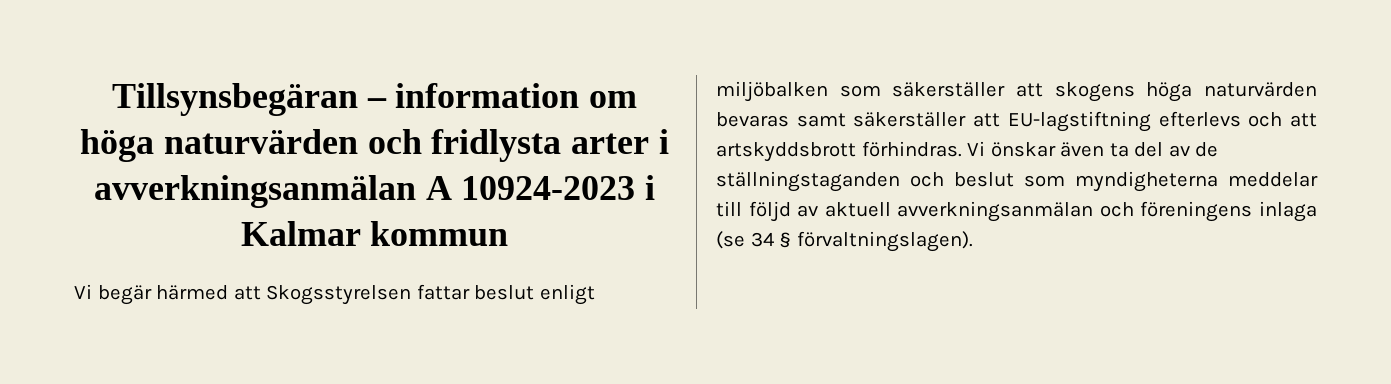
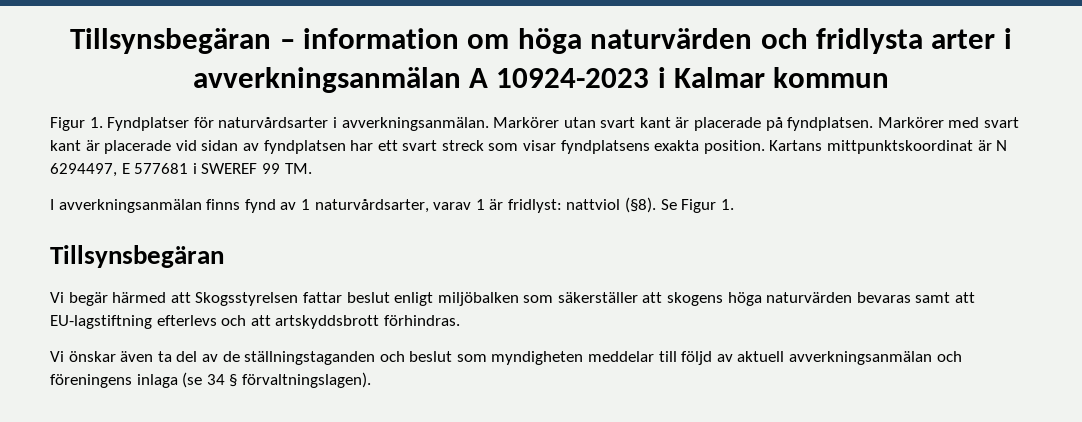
(509, 233) none -> [50,117,1020,131] [50,140,1008,154] [50,163,312,177] [50,197,734,213] [50,245,224,268] // Figur 1. Fyndplatser för naturvårdsarter i avverkningsanmälan. Markörer utan svart kant är placerade på fyndplatsen. Markörer med svart kant är placerade vid sidan av fyndplatsen har ett svart streck som visar fyndplatsens exakta position. Kartans mittpunktskoordinat är N 6294497, E 577681 i SWEREF 99 TM. // I avverkningsanmälan finns fynd av 1 naturvårdsarter, varav 1 är fridlyst: nattviol (§8). Se Figur 1. // Tillsynsbegäran
[853,112,967,127] säkerställer -> (951, 297) none
(962, 149) none -> (460, 320) //
[1075,171,1218,192] myndigheterna -> [491,351,584,365] myndigheten

